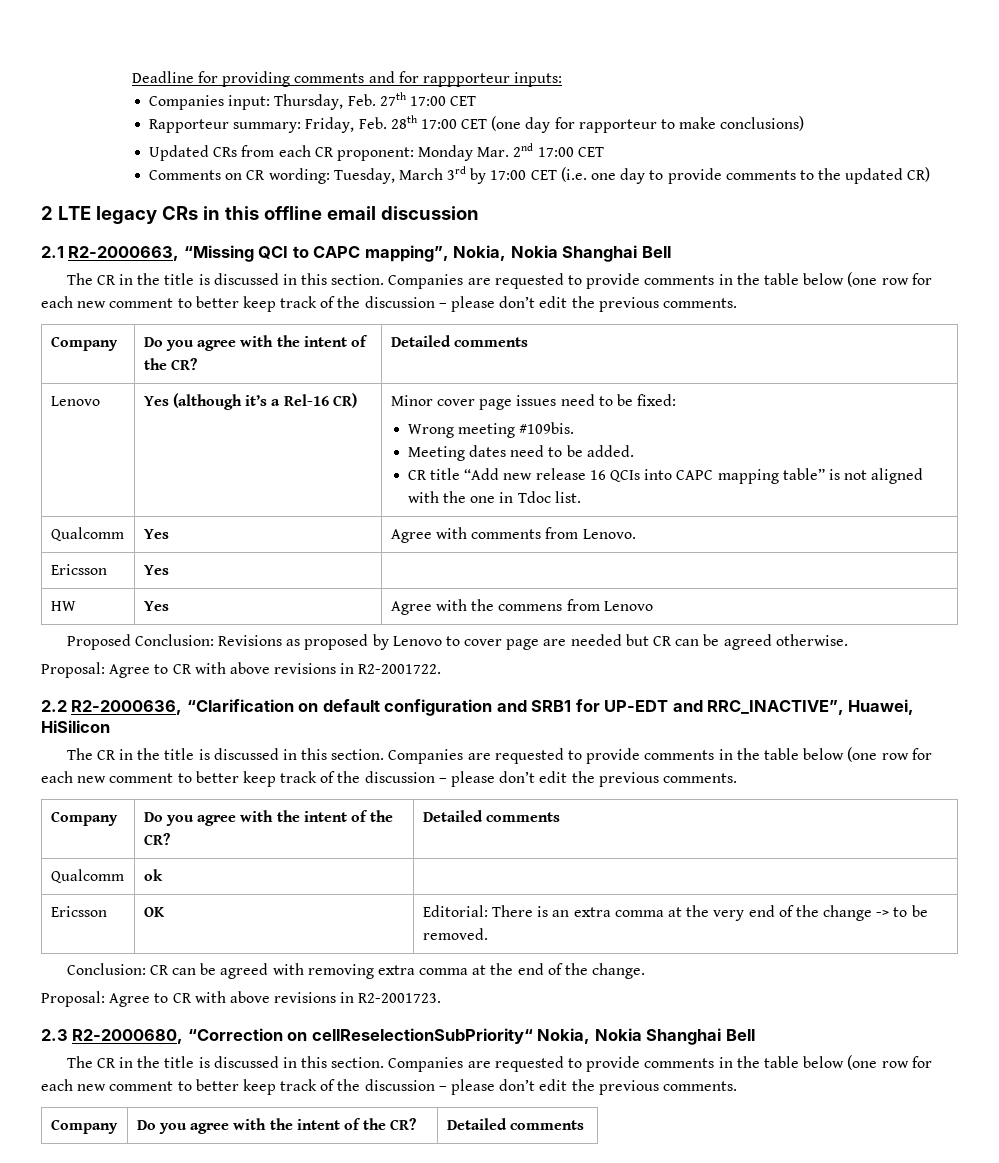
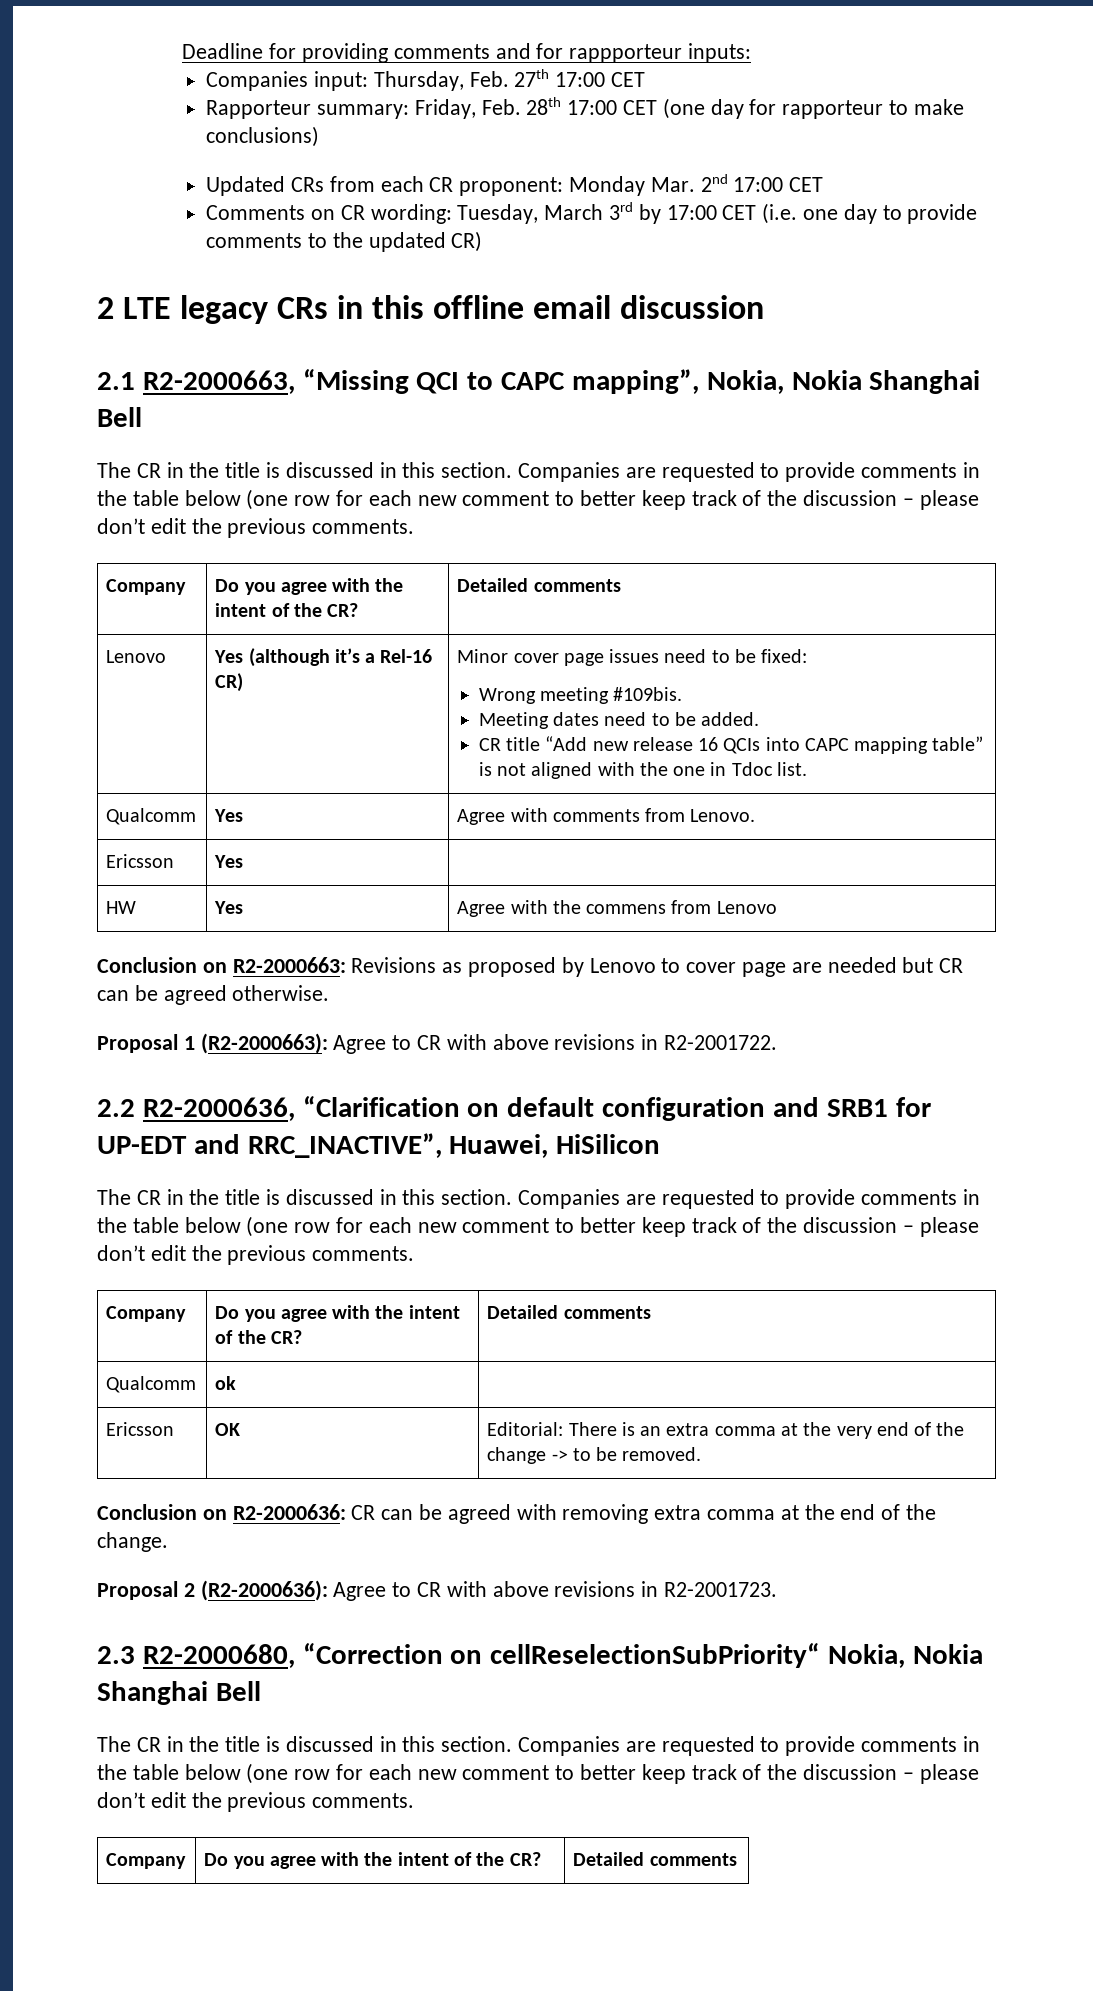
[66,634,214,650] Proposed Conclusion: -> [97,957,346,973] Conclusion on R2-2000663:
[41,662,105,678] Proposal: -> [97,1033,328,1054] Proposal 1 (R2-2000663):
[66,963,146,975] Conclusion: -> [97,1504,346,1520] Conclusion on R2-2000636:
[41,991,105,1007] Proposal: -> [97,1580,328,1601] Proposal 2 (R2-2000636):

